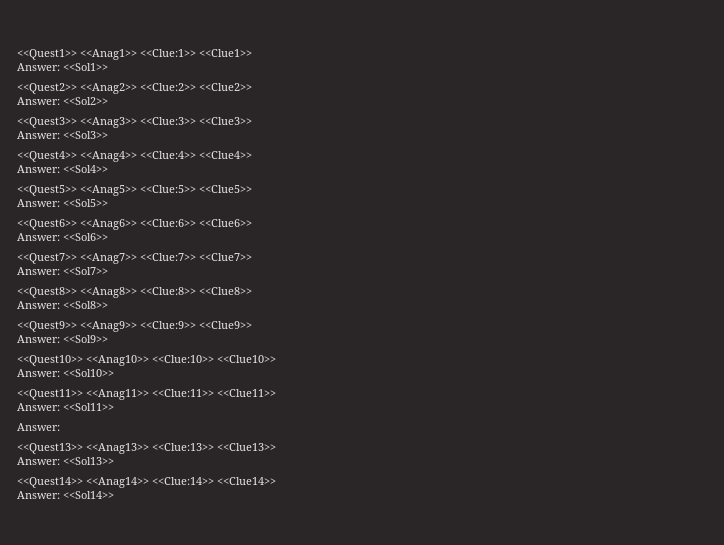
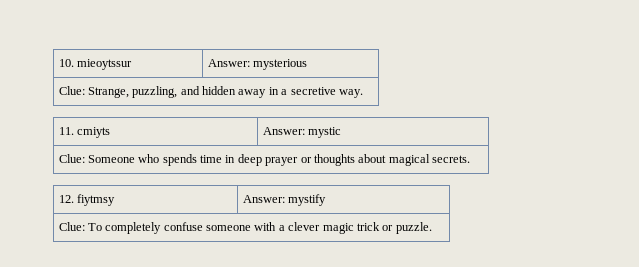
[17,49,252,60] [17,63,108,71] [17,83,252,94] [17,97,108,105] [17,117,252,128] [17,131,108,139] [17,151,252,162] [17,165,108,173] [17,185,252,196] [17,199,108,207] [17,219,252,230] [17,233,108,241] [17,253,252,264] [17,267,108,275] [17,287,252,298] [17,301,108,309] [17,321,252,332] [17,335,108,343] [17,355,276,366] [17,369,114,377] [17,389,276,400] [17,403,114,411] [17,423,60,431] [17,443,276,454] [17,457,114,465] [17,477,276,488] [17,491,114,499] <<Quest1>> <<Anag1>> <<Clue:1>> <<Clue1>> // Answer: <<Sol1>> // <<Quest2>> <<Anag2>> <<Clue:2>> <<Clue2>> // Answer: <<Sol2>> // <<Quest3>> <<Anag3>> <<Clue:3>> <<Clue3>> // Answer: <<Sol3>> // <<Quest4>> <<Anag4>> <<Clue:4>> <<Clue4>> // Answer: <<Sol4>> // <<Quest5>> <<Anag5>> <<Clue:5>> <<Clue5>> // Answer: <<Sol5>> // <<Quest6>> <<Anag6>> <<Clue:6>> <<Clue6>> // Answer: <<Sol6>> // <<Quest7>> <<Anag7>> <<Clue:7>> <<Clue7>> // Answer: <<Sol7>> // <<Quest8>> <<Anag8>> <<Clue:8>> <<Clue8>> // Answer: <<Sol8>> // <<Quest9>> <<Anag9>> <<Clue:9>> <<Clue9>> // Answer: <<Sol9>> // <<Quest10>> <<Anag10>> <<Clue:10>> <<Clue10>> // Answer: <<Sol10>> // <<Quest11>> <<Anag11>> <<Clue:11>> <<Clue11>> // Answer: <<Sol11>> // Answer: // <<Quest13>> <<Anag13>> <<Clue:13>> <<Clue13>> // Answer: <<Sol13>> // <<Quest14>> <<Anag14>> <<Clue:14>> <<Clue14>> // Answer: <<Sol14>> -> [58,59,132,70] [207,59,307,70] [58,86,363,98] [58,127,110,138] [262,127,341,138] [58,154,471,166] [58,194,115,206] [242,194,326,206] [58,222,432,234] 10. mieoytssur | Answer: mysterious // Clue: Strange, puzzling, and hidden away in a secretive way. // 11. cmiyts | Answer: mystic // Clue: Someone who spends time in deep prayer or thoughts about magical secrets. // 12. fiytmsy | Answer: mystify // Clue: To completely confuse someone with a clever magic trick or puzzle.

